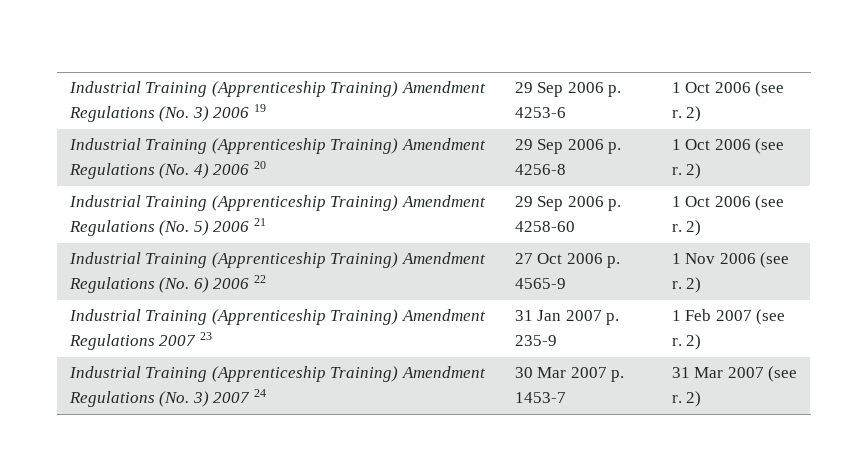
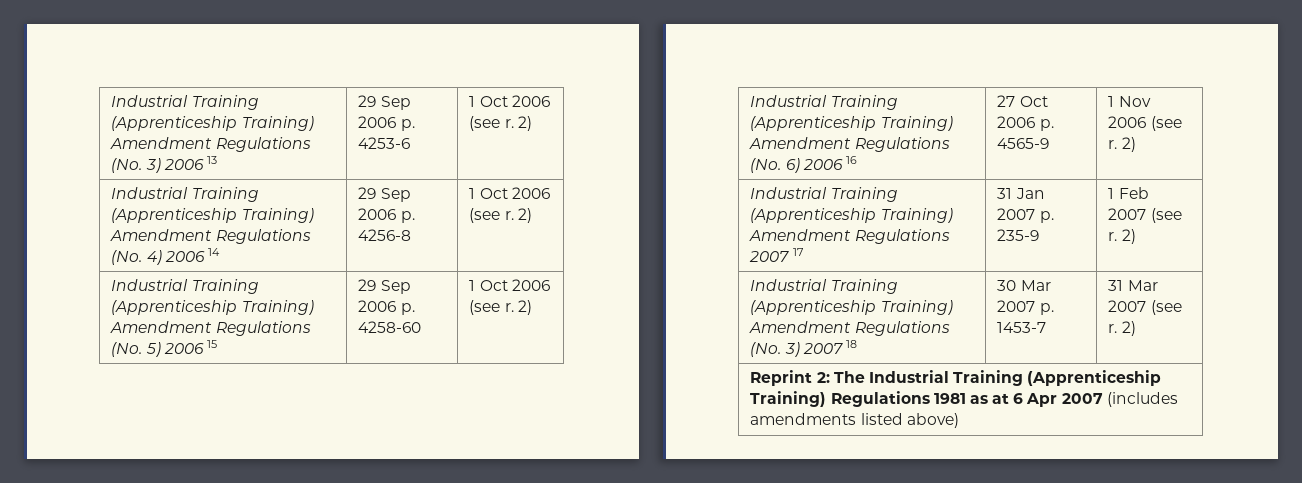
[253,104,266,112] 19 -> [206,156,217,164] 13
[253,161,266,169] 20 -> [207,248,220,256] 14
[253,218,266,226] 21 -> [206,340,217,348] 15
[253,275,266,283] 22 -> [845,156,857,164] 16
[199,332,212,340] 23 -> [792,248,803,256] 17
[253,389,266,397] 24 -> [845,340,857,348] 18
(702, 399) none -> [750,370,1162,386] [750,391,1178,407] [750,413,959,428] // Reprint 2: The Industrial Training (Apprenticeship Training) Regulations 1981 as at 6 Apr 2007 (includes amendments listed above)

